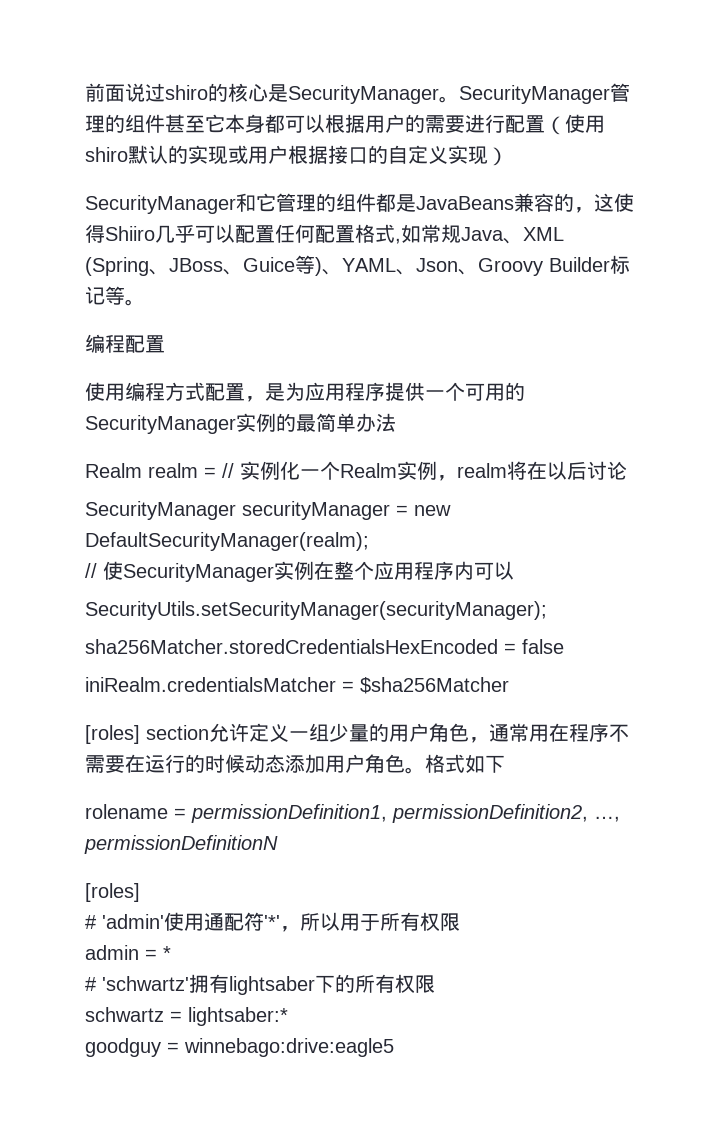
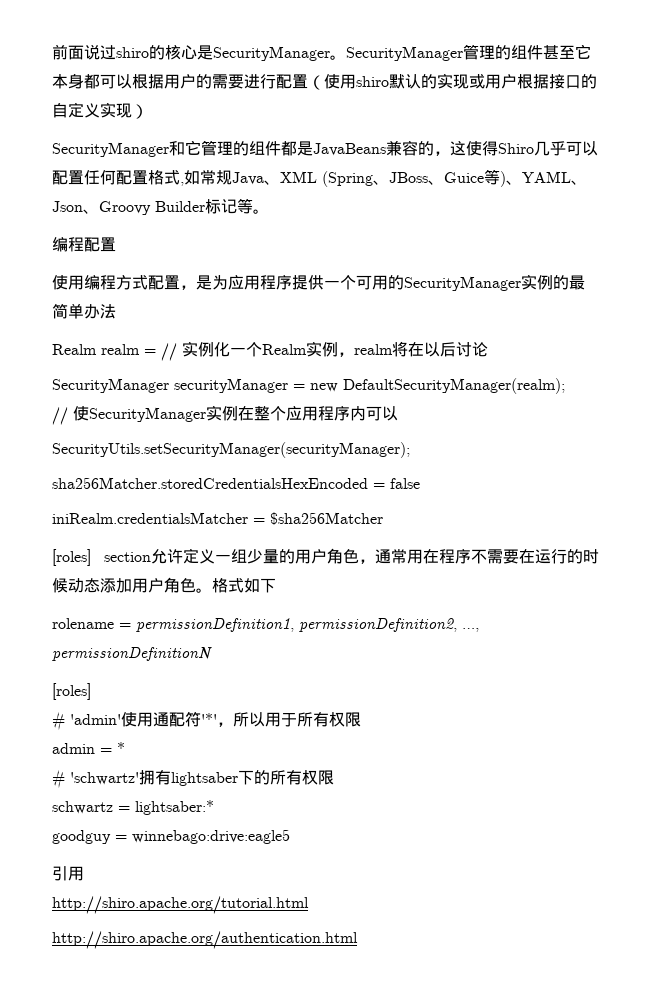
[105,226,155,241] Shiiro -> [498,143,534,154] Shiro
(394, 1047) none -> [52,866,84,881] [52,896,309,914] [52,931,358,949] // 引用 // http://shiro.apache.org/tutorial.html // http://shiro.apache.org/authentication.html

